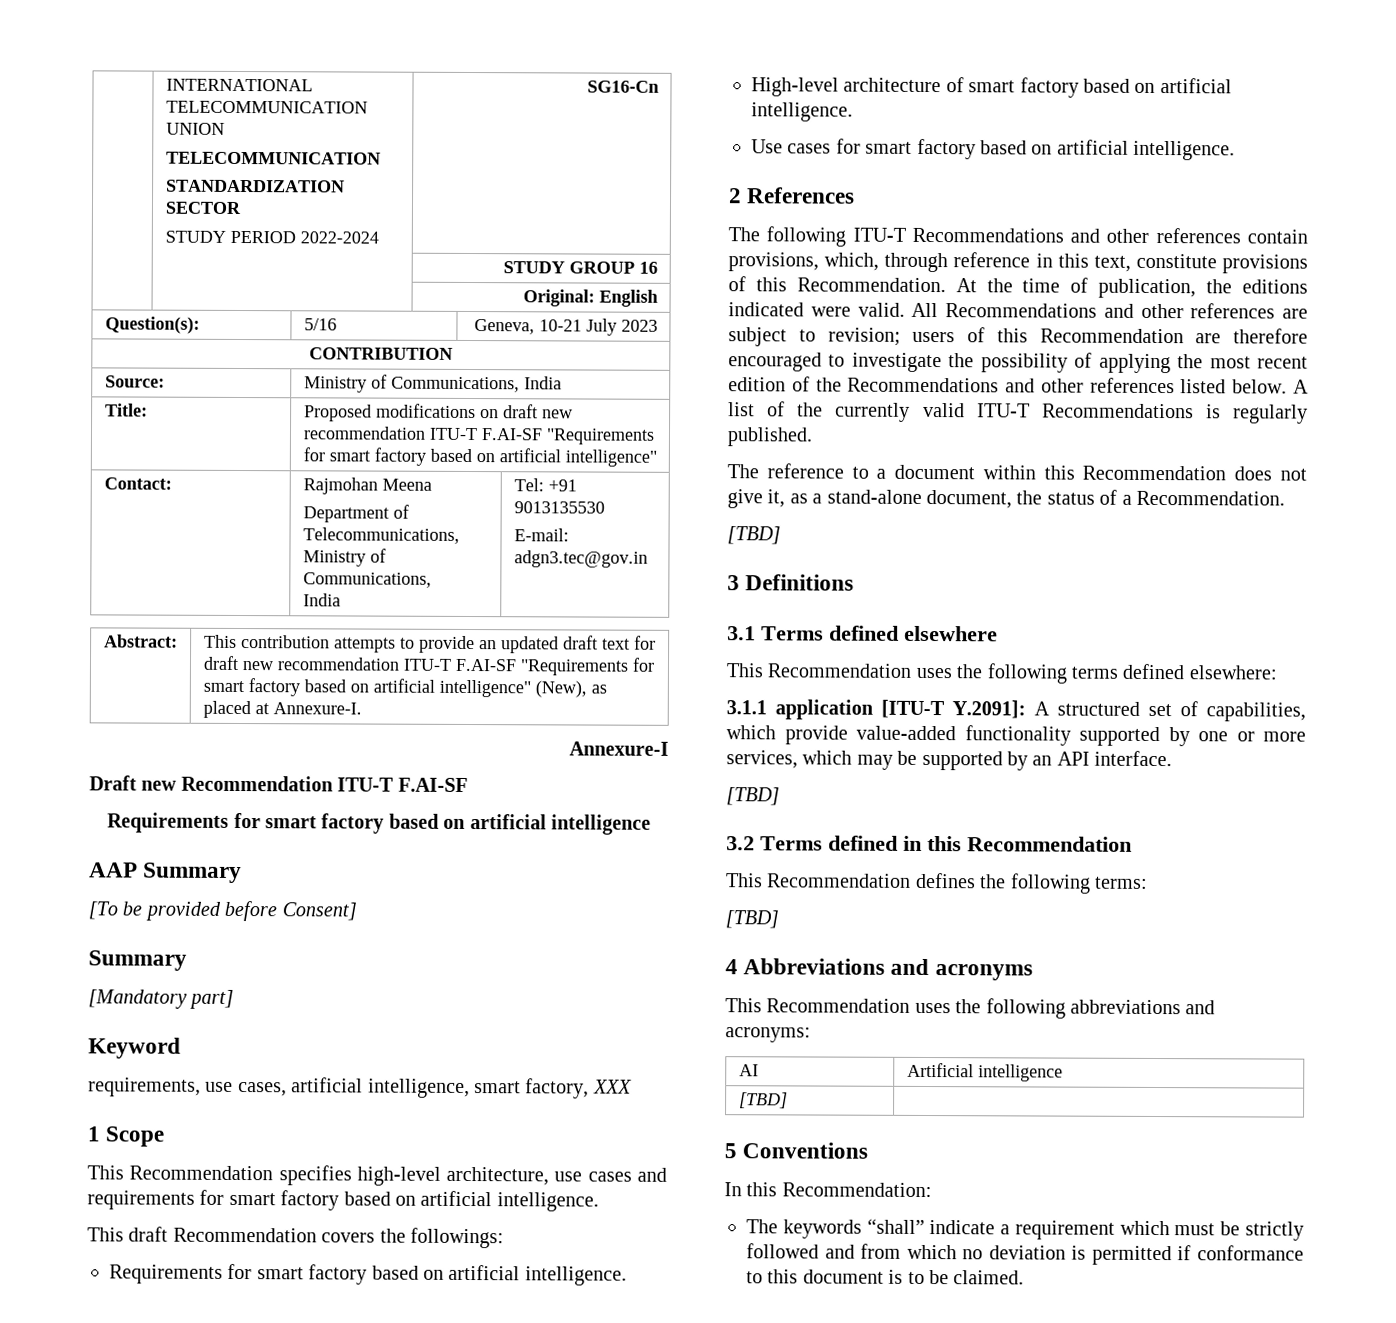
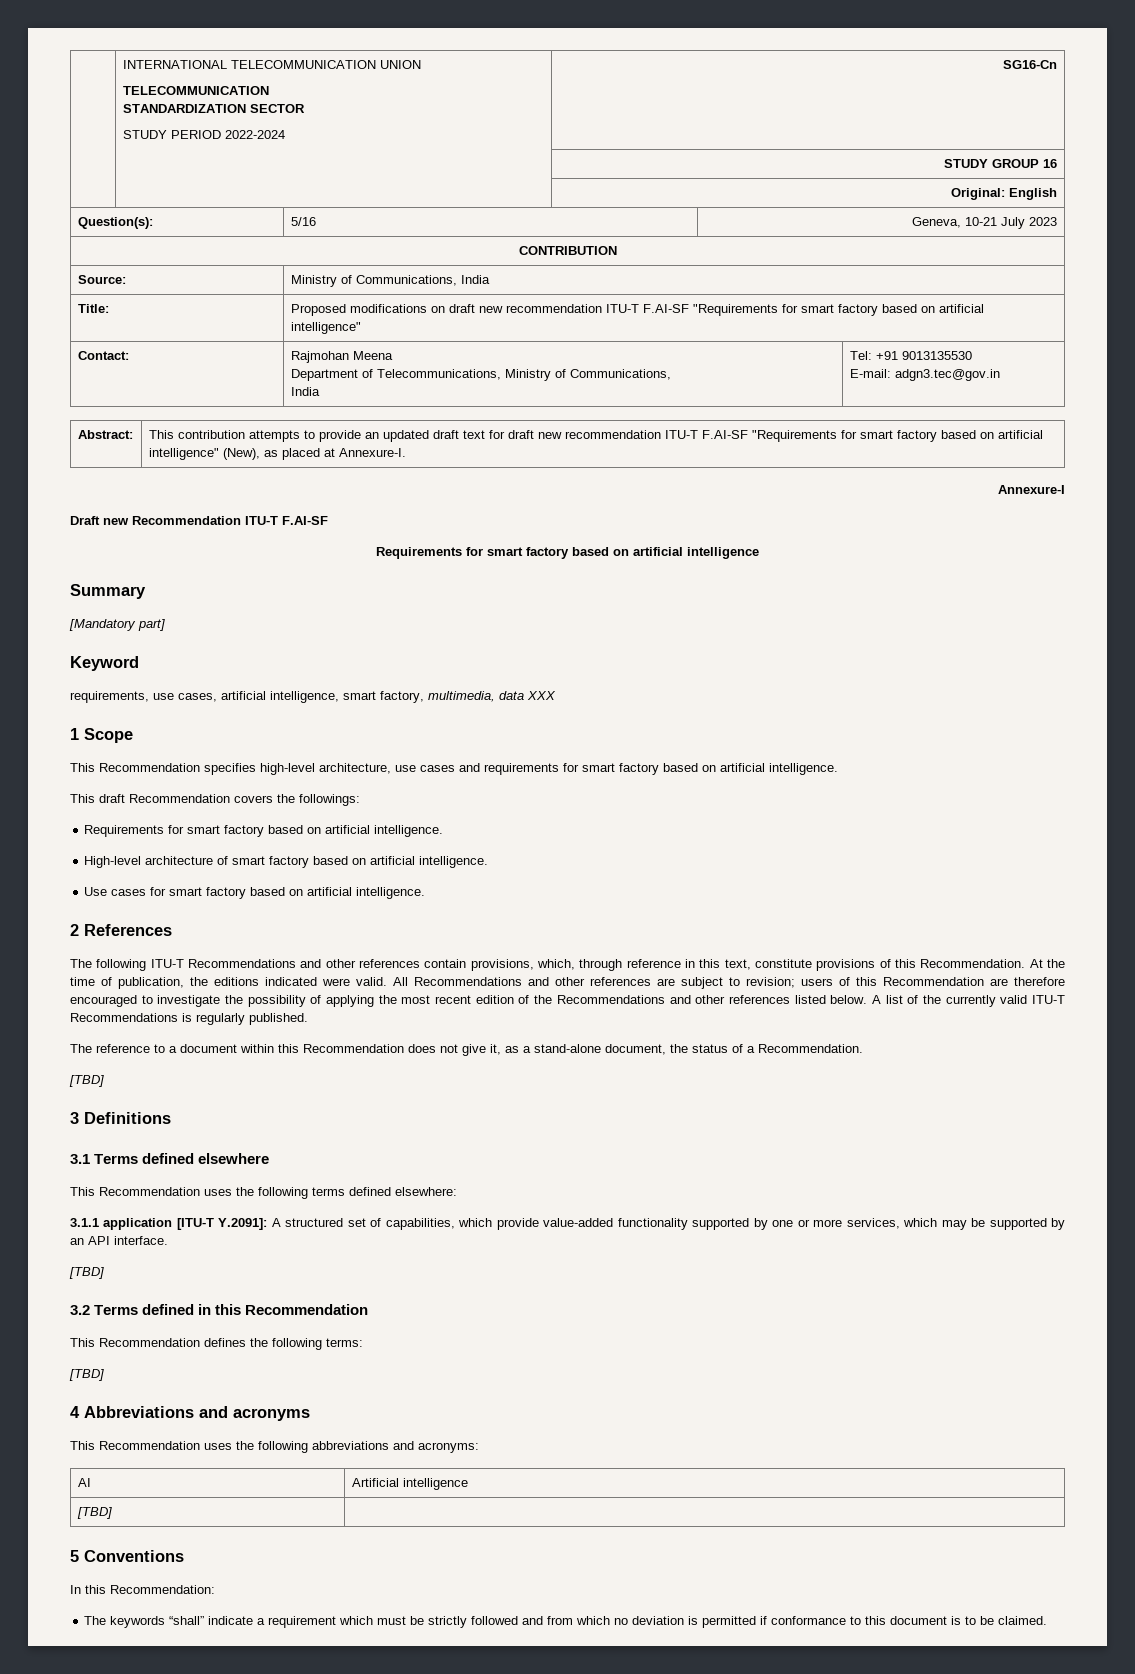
[89,862,243,884] [88,900,357,922] // AAP Summary // [To be provided before Consent] -> (759, 553) none
(590, 1088) none -> [428,691,524,702] multimedia, data

